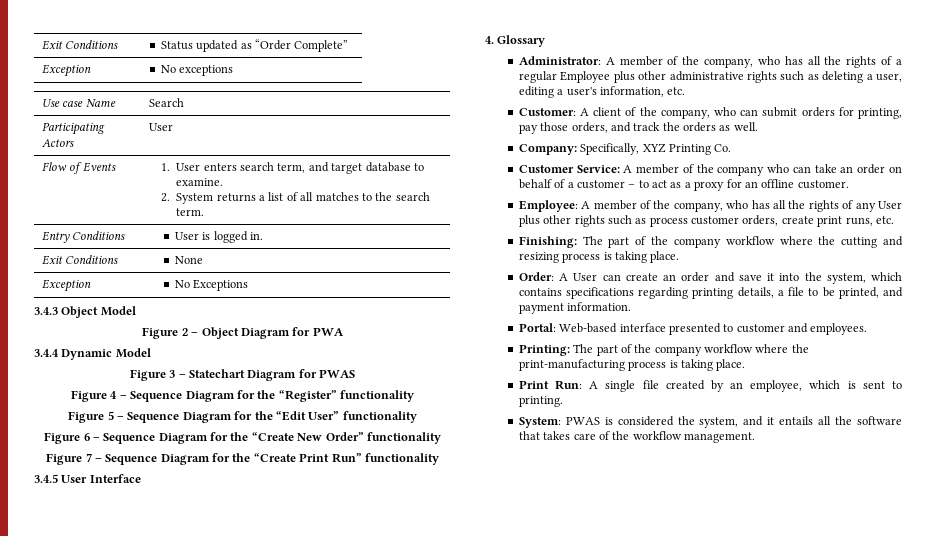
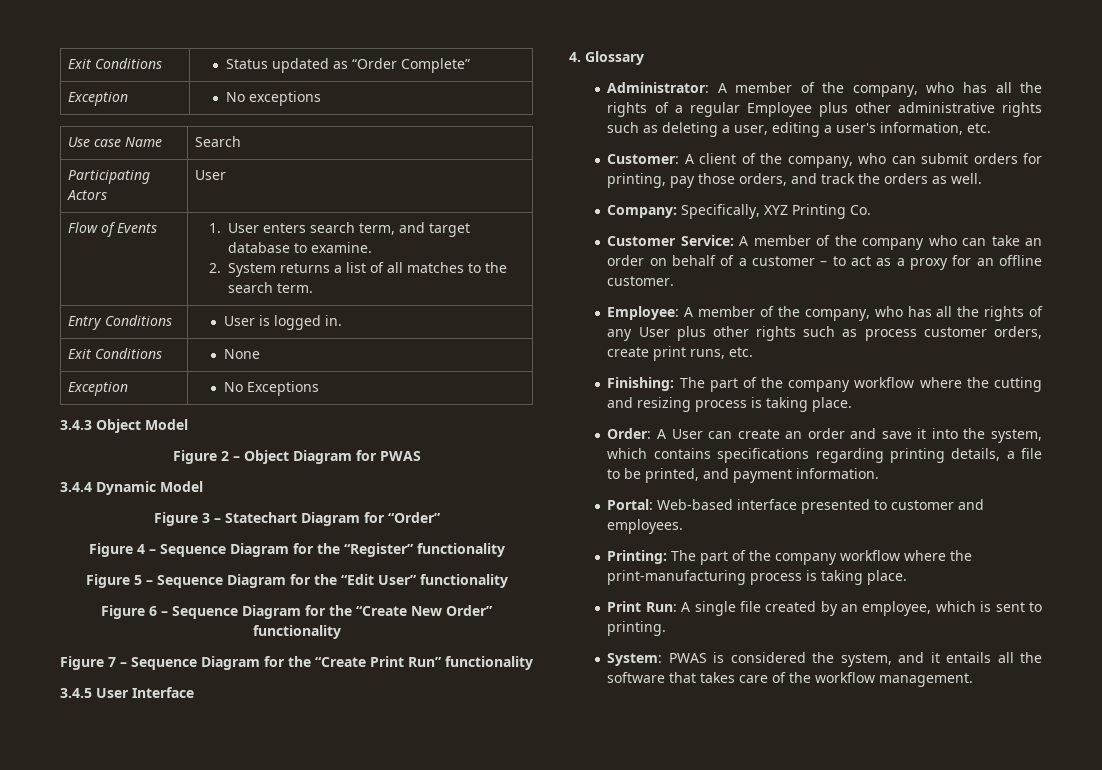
[312,327,344,336] PWA -> [379,451,421,461] PWAS
[319,369,356,378] PWAS -> [387,512,441,523] “Order”

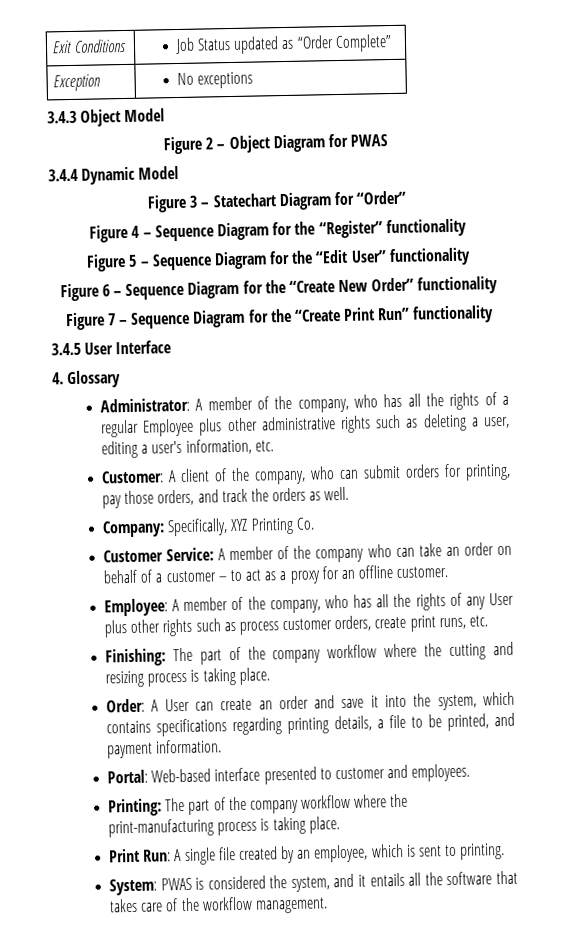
[67,58,162,69] Exit Conditions | -> [52,38,127,54] [174,37,195,55] Exit Conditions | Job
[67,137,162,147] [194,136,241,147] [67,170,150,184] [66,190,107,200] [194,170,226,180] [67,222,157,237] [208,222,470,237] [227,242,372,253] [208,262,507,277] [227,282,313,293] [67,315,172,330] [223,315,342,330] [67,348,162,359] [223,349,260,359] [67,382,128,396] [223,381,319,396] // Use case Name | Search // Participating Actors | User // Flow of Events | 1. User enters search term, and target database to examine. // 2. System returns a list of all matches to the search term. // Entry Conditions | User is logged in. // Exit Conditions | None // Exception | No Exceptions -> (254, 80) none

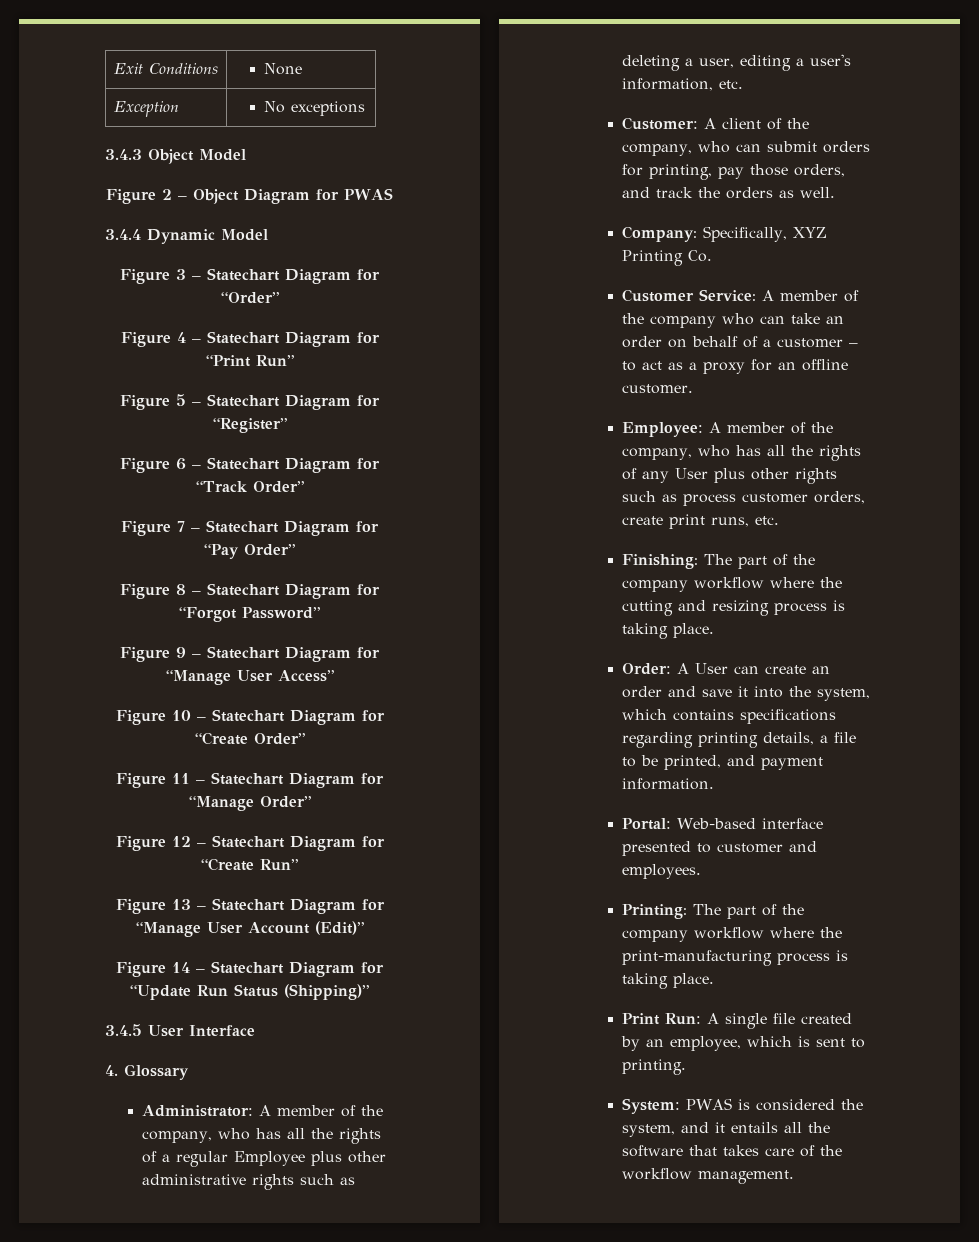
[174,34,392,55] | Job Status updated as “Order Complete” -> [263,63,302,75] | None
[154,218,467,242] Sequence Diagram for the “Register” functionality -> [206,331,380,347] [205,355,294,367] Statechart Diagram for “Print Run”
[151,247,471,271] Sequence Diagram for the “Edit User” functionality -> [207,394,380,410] [212,418,287,433] Statechart Diagram for “Register”
[125,276,499,300] Sequence Diagram for the “Create New Order” functionality -> [207,457,380,473] [195,481,304,493] Statechart Diagram for “Track Order”
[130,305,495,329] Sequence Diagram for the “Create Print Run” functionality -> [206,520,379,536] [204,544,295,559] [120,583,380,599] [179,607,320,622] [120,646,380,662] [165,670,334,685] [115,709,385,725] [194,732,305,745] [116,772,384,788] [188,796,311,811] [115,835,385,851] [201,858,298,871] [115,898,385,914] [135,921,364,937] [116,961,384,977] [130,984,369,1000] Statechart Diagram for “Pay Order” // Figure 8 – Statechart Diagram for “Forgot Password” // Figure 9 – Statechart Diagram for “Manage User Access” // Figure 10 – Statechart Diagram for “Create Order” // Figure 11 – Statechart Diagram for “Manage Order” // Figure 12 – Statechart Diagram for “Create Run” // Figure 13 – Statechart Diagram for “Manage User Account (Edit)” // Figure 14 – Statechart Diagram for “Update Run Status (Shipping)”

